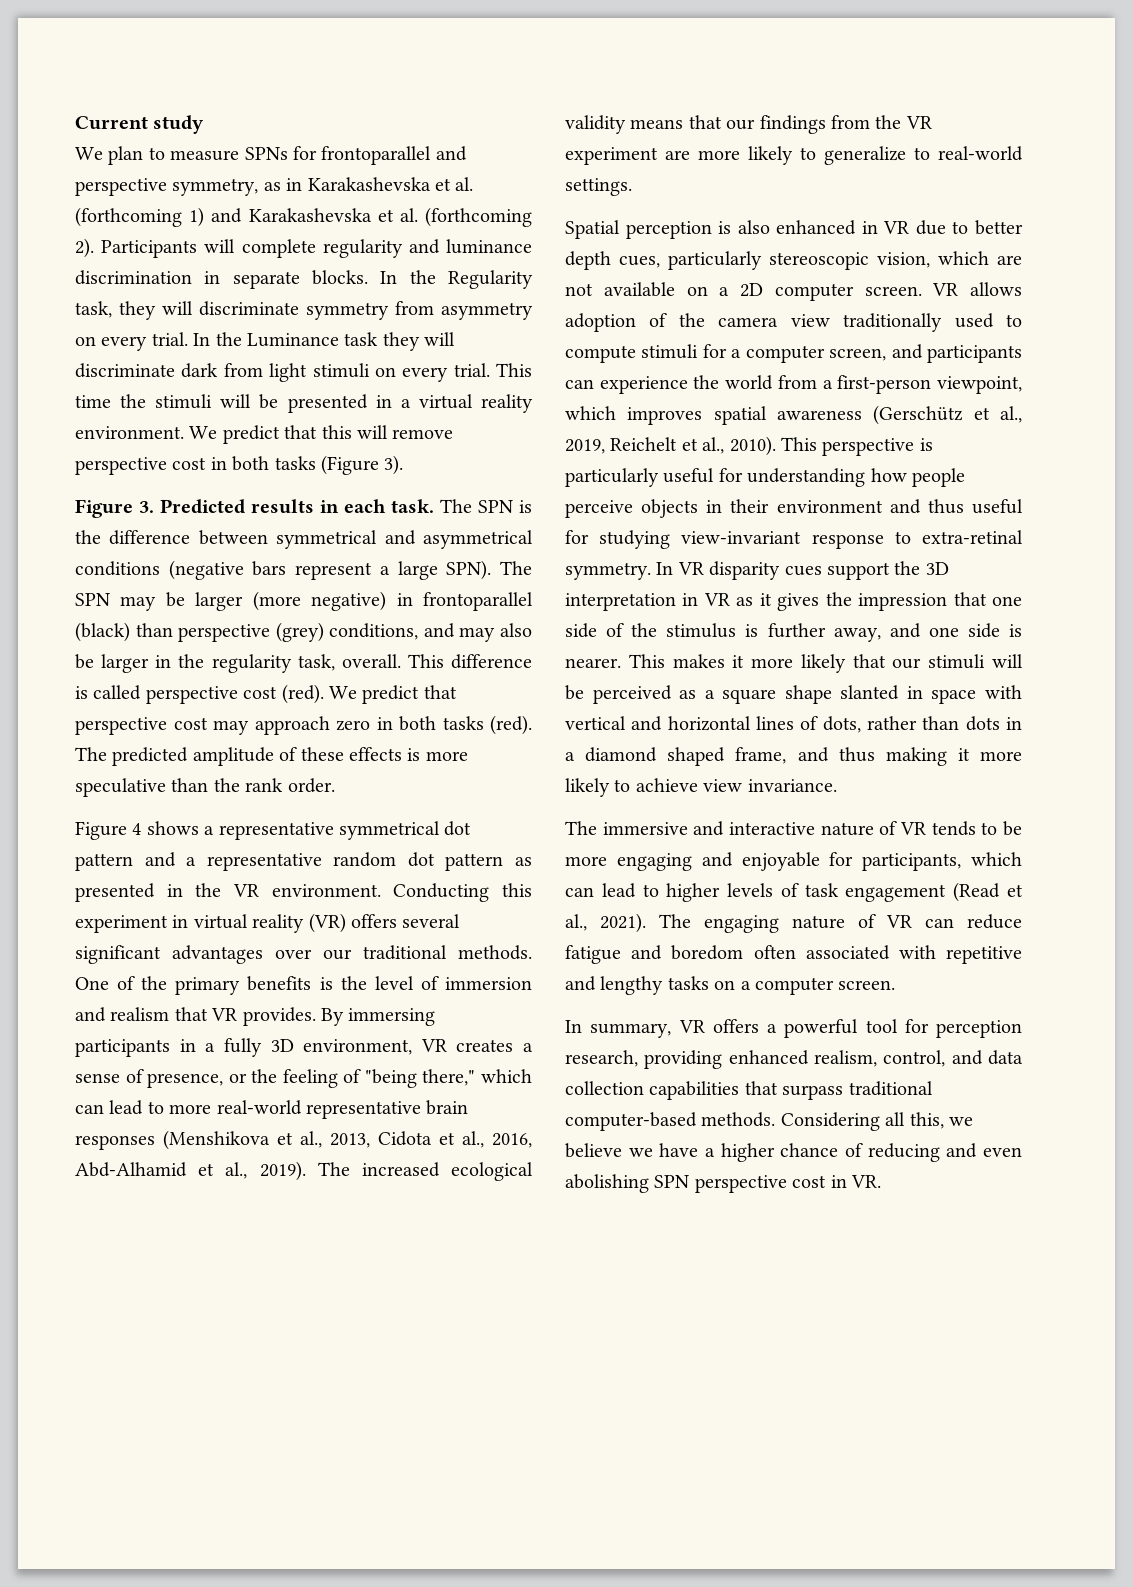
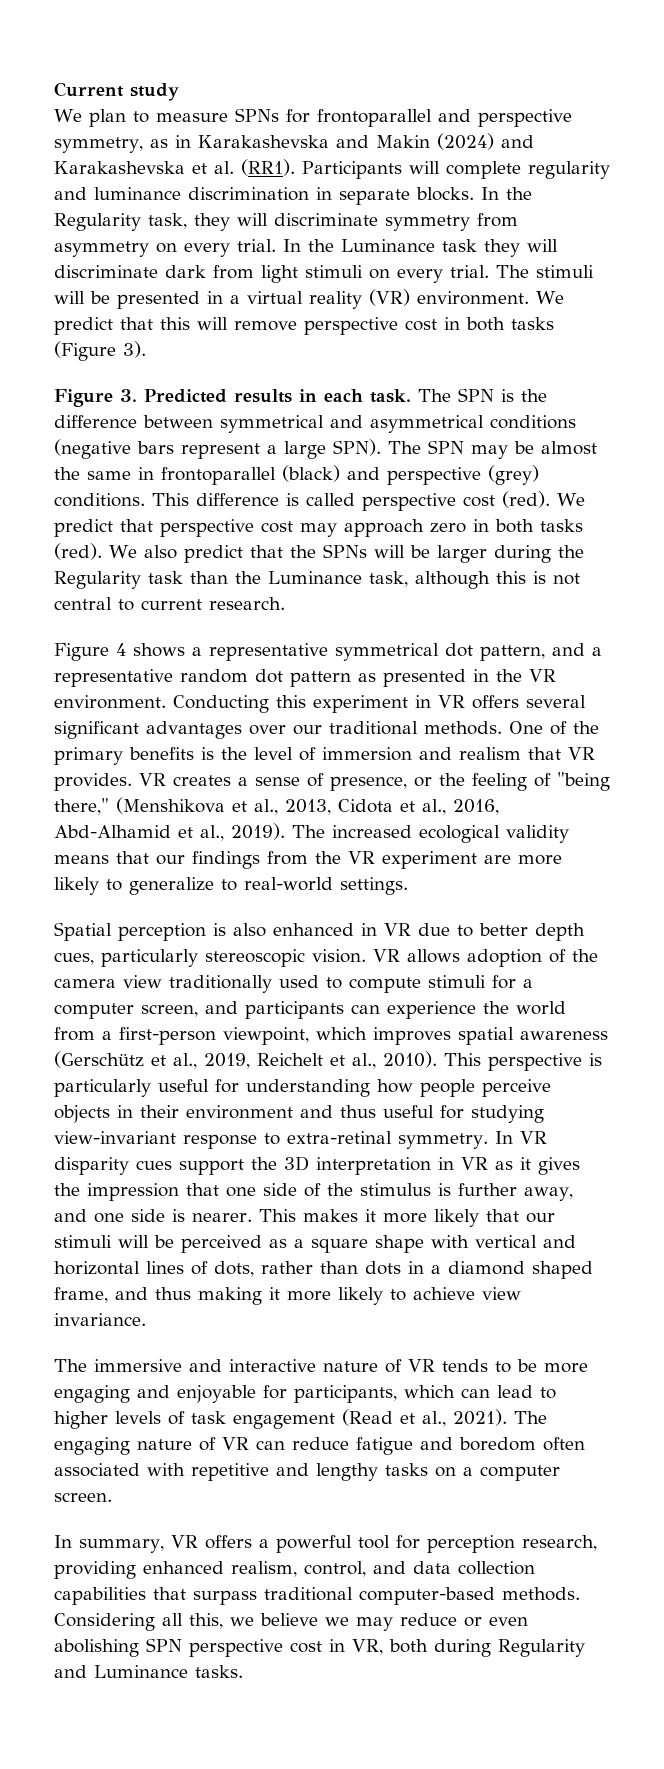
[435,177,474,191] [75,207,205,227] et al. (forthcoming 1) -> [335,133,494,150] and Makin (2024)
[425,207,532,227] [75,238,94,258] (forthcoming 2). -> [241,159,295,176] (RR1).
[496,363,532,377] [75,394,147,408] This time the -> [496,265,529,278] The
(533, 403) none -> [369,289,410,306] (VR)
[195,591,387,611] larger (more negative) -> [541,441,597,455] [54,467,131,480] almost the same
[135,623,173,637] than -> [347,467,380,480] and
[329,623,532,642] [75,654,401,673] conditions, and may also be larger in the regularity task, overall. -> [54,493,145,507] conditions.
[75,747,468,766] [75,778,335,797] The predicted amplitude of these effects is more speculative than the rank order. -> [109,544,584,563] [54,571,580,589] [54,597,285,611] We also predict that the SPNs will be larger during the Regularity task than the Luminance task, although this is not central to current research.
[75,853,133,871] pattern -> [480,645,545,661] pattern,
[193,913,346,933] virtual reality (VR) -> [438,695,465,708] VR
[321,1008,436,1026] [75,1038,413,1057] By immersing participants in a fully 3D environment, -> (132, 782) none
[480,1069,532,1083] [75,1100,469,1119] [75,1135,155,1150] which can lead to more real-world representative brain responses -> (109, 806) none
[877,251,1022,268] [565,282,922,301] vision, which are not available on a 2D computer screen. -> [312,949,366,963] vision.
[840,685,977,704] slanted in space -> (424, 1244) none
[659,1143,978,1162] have a higher chance of reducing and -> [356,1613,482,1631] may reduce or
[851,1175,881,1188] VR. -> [352,1639,585,1657] [54,1665,243,1678] VR, both during Regularity and Luminance tasks.

